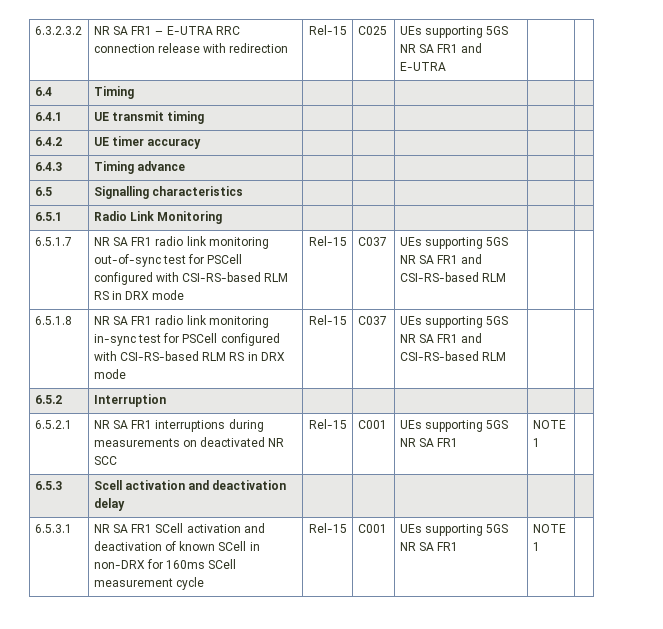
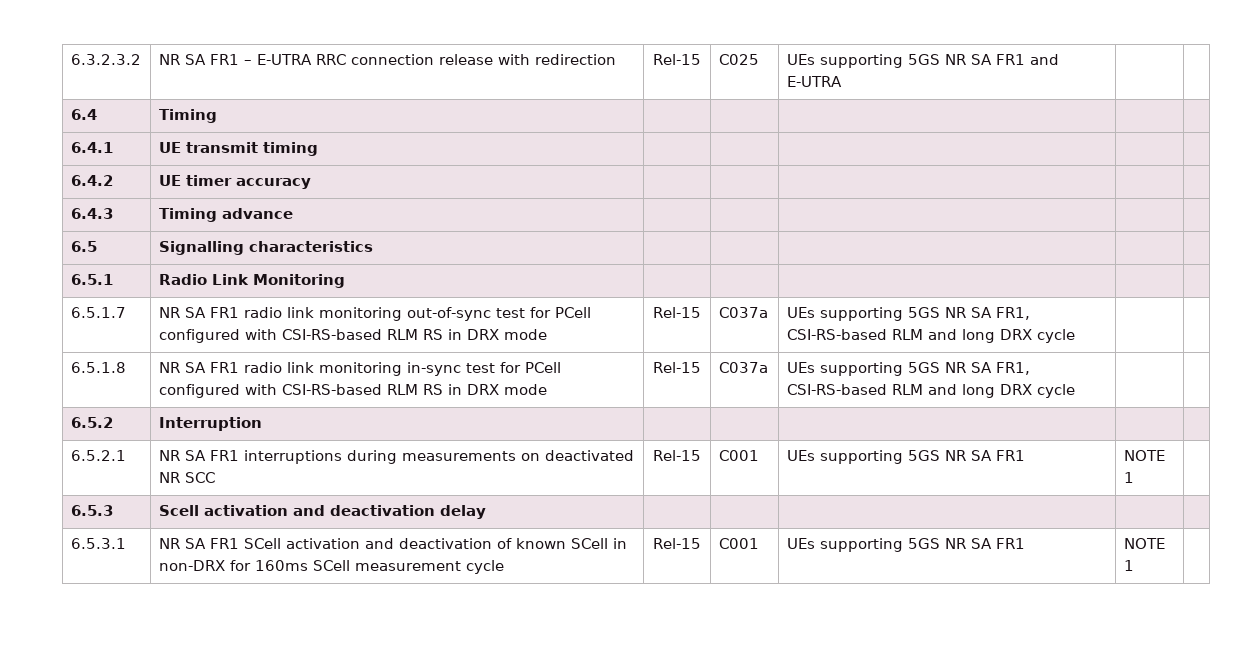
[207,254,243,264] [93,272,289,285] [93,290,185,300] [308,236,347,246] [357,237,387,246] [399,237,509,249] [399,254,483,264] [399,272,506,282] PSCell configured with CSI-RS-based RLM RS in DRX mode | Rel-15 | C037 | UEs supporting 5GS NR SA FR1 and CSI-RS-based RLM -> [554,307,591,318] [158,329,547,343] [653,307,701,318] [718,307,768,318] [786,307,1030,321] [786,329,1075,343] PCell configured with CSI-RS-based RLM RS in DRX mode | Rel-15 | C037a | UEs supporting 5GS NR SA FR1, CSI-RS-based RLM and long DRX cycle
[182,333,280,346] [93,351,285,361] [93,369,126,379] [308,315,347,325] [357,316,387,325] [399,316,509,328] [399,333,483,343] [399,351,506,361] PSCell configured with CSI-RS-based RLM RS in DRX mode | Rel-15 | C037 | UEs supporting 5GS NR SA FR1 and CSI-RS-based RLM -> [524,362,561,373] [158,384,547,398] [653,362,701,373] [718,362,768,373] [786,362,1030,376] [786,384,1075,398] PCell configured with CSI-RS-based RLM RS in DRX mode | Rel-15 | C037a | UEs supporting 5GS NR SA FR1, CSI-RS-based RLM and long DRX cycle

